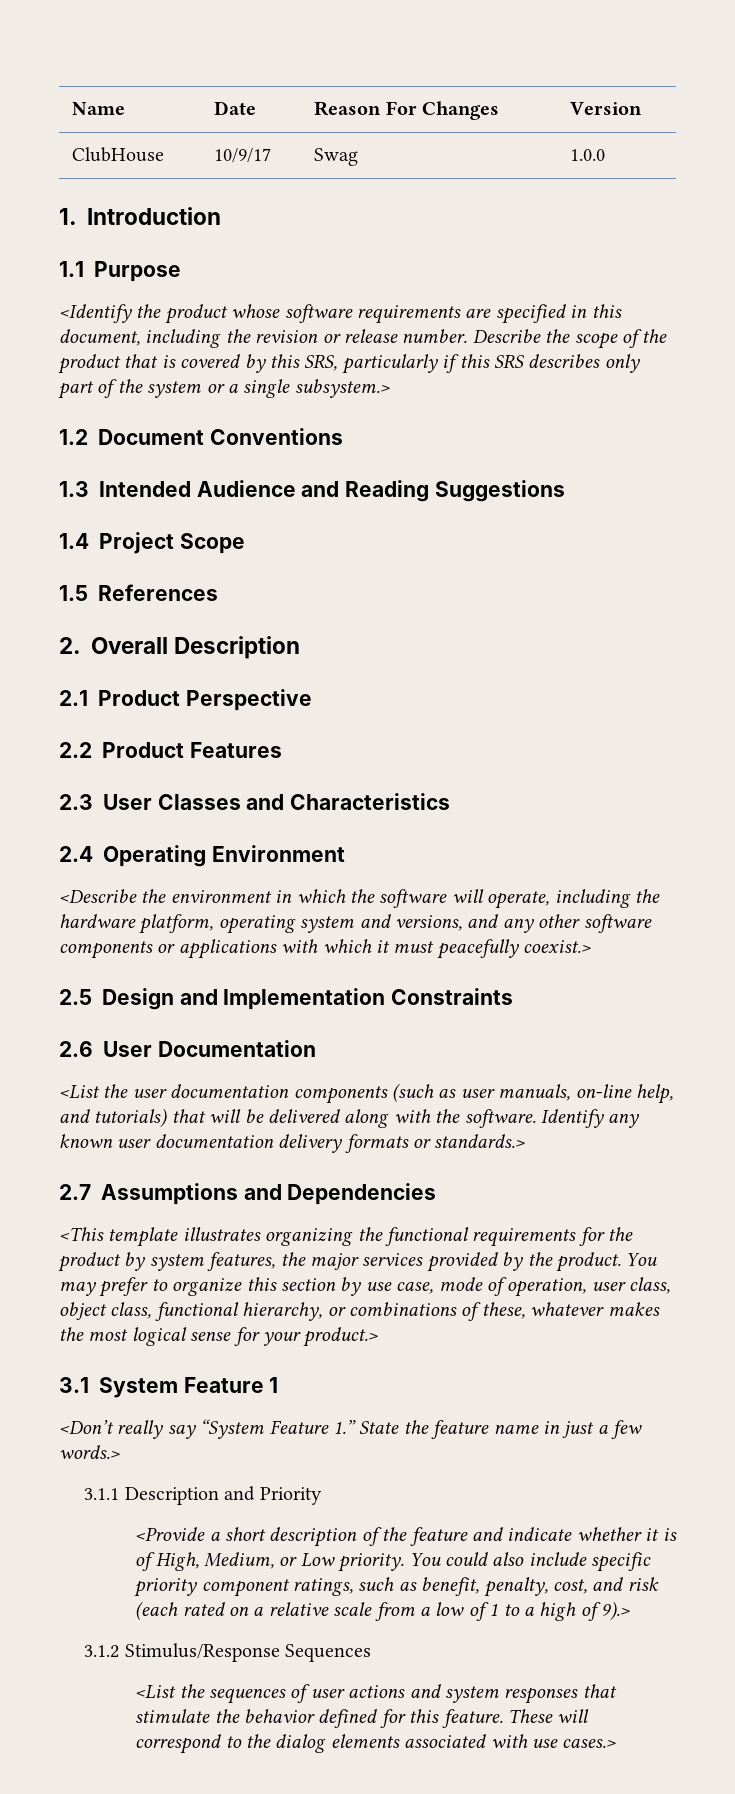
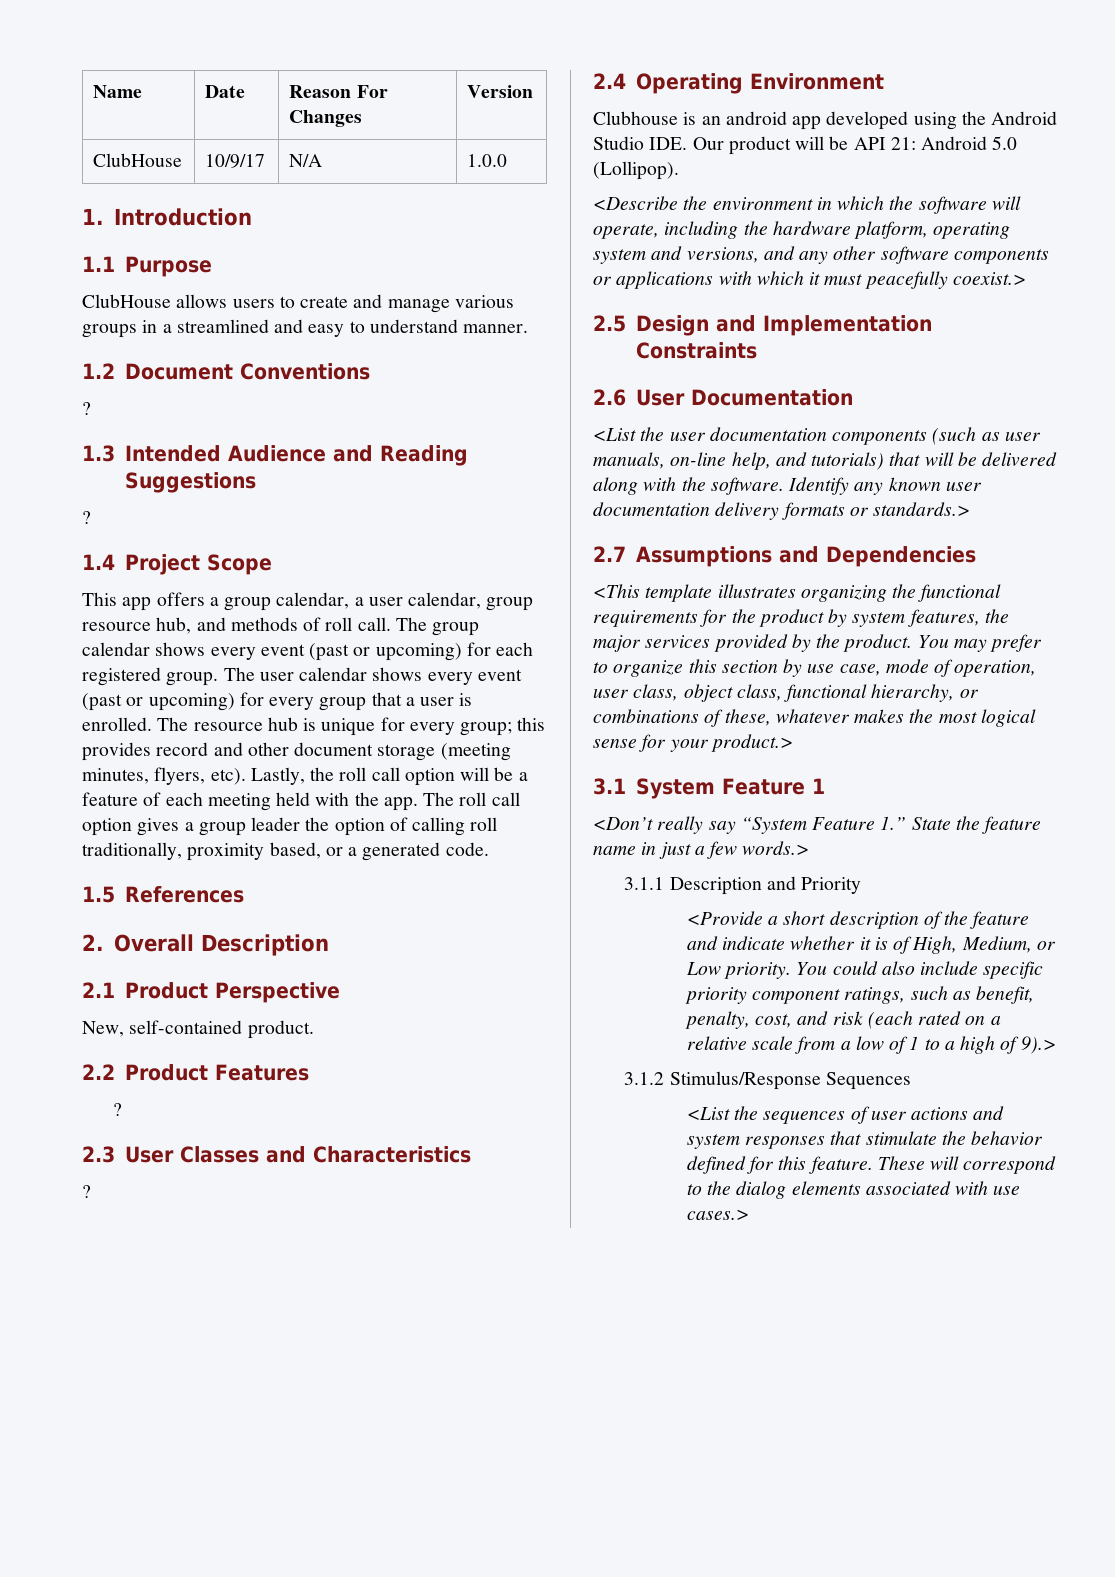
[314,148,359,166] Swag -> [289,154,323,167] N/A
[59,304,622,324] [59,329,668,349] [58,354,640,374] [58,379,390,399] <Identify the product whose software requirements are specified in this document, including the revision or release number. Describe the scope of the product that is covered by this SRS, particularly if this SRS describes only part of the system or a single subsystem.> -> [82,294,514,313] [82,319,529,338] ClubHouse allows users to create and manage various groups in a streamlined and easy to understand manner.
(343, 436) none -> [82,402,91,415] // ?
(565, 491) none -> [82,511,91,524] // ?
(245, 543) none -> [82,592,534,611] [82,617,480,636] [82,642,534,661] [82,667,522,686] [82,692,473,711] [82,717,546,736] [82,742,511,761] [82,767,528,786] [82,792,520,811] [82,817,498,836] [82,842,489,861] // This app offers a group calendar, a user calendar, group resource hub, and methods of roll call. The group calendar shows every event (past or upcoming) for each registered group. The user calendar shows every event (past or upcoming) for every group that a user is enrolled. The resource hub is unique for every group; this provides record and other document storage (meeting minutes, flyers, etc). Lastly, the roll call option will be a feature of each meeting held with the app. The roll call option gives a group leader the option of calling roll traditionally, proximity based, or a generated code.
(312, 700) none -> [82,1020,314,1039] // New, self-contained product.
(282, 750) none -> [113,1103,123,1116] // ?
(451, 801) none -> [82,1185,91,1198] // ?
(345, 853) none -> [593,111,1058,130] [593,136,1018,155] [593,161,679,180] // Clubhouse is an android app developed using the Android Studio IDE. Our product will be API 21: Android 5.0 (Lollipop).

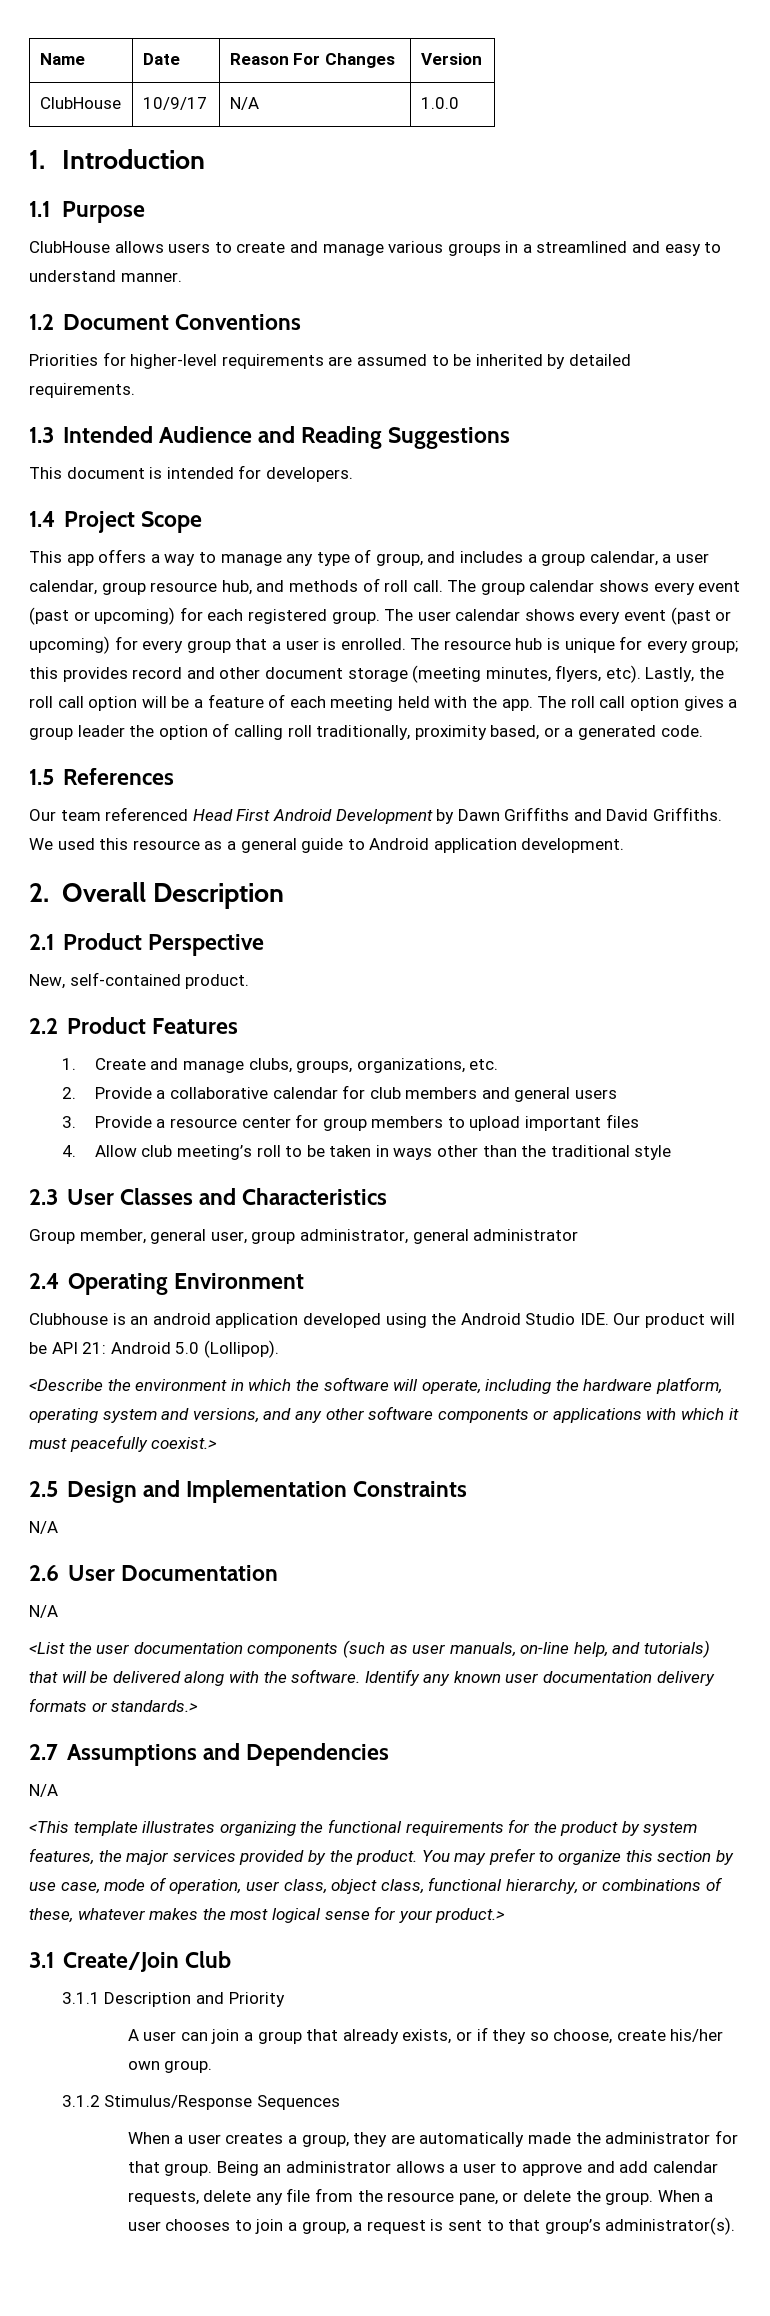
[82,402,91,415] ? -> [29,352,631,369] [29,383,135,398] Priorities for higher-level requirements are assumed to be inherited by detailed requirements.
[82,511,91,524] ? -> [29,465,353,482] This document is intended for developers.
(219, 601) none -> [164,549,537,566] way to manage any type of group, and includes a
(244, 894) none -> [29,807,723,824] [29,838,625,853] // Our team referenced Head First Android Development by Dawn Griffiths and David Griffiths. We used this resource as a general guide to Android application development.
[113,1103,123,1116] ? -> [61,1058,499,1073] [61,1085,618,1102] [61,1114,639,1131] [61,1145,672,1160] 1. Create and manage clubs, groups, organizations, etc. // 2. Provide a collaborative calendar for club members and general users // 3. Provide a resource center for group members to upload important files // 4. Allow club meeting’s roll to be taken in ways other than the traditional style
[82,1185,91,1198] ? -> [29,1229,579,1244] Group member, general user, group administrator, general administrator
[792,116,822,130] app -> [215,1313,299,1328] application
(757, 350) none -> [29,1521,58,1534] // N/A
(853, 397) none -> [29,1605,58,1618] // N/A
(976, 556) none -> [29,1784,58,1797] // N/A
[635,778,825,799] [593,816,1042,834] [593,841,810,859] [624,876,862,895] [686,911,1030,929] [686,936,1056,954] [685,961,1044,979] [684,986,1035,1004] [684,1011,1001,1029] [686,1036,1056,1054] [624,1071,911,1090] [686,1106,1005,1124] [686,1131,1044,1149] [686,1156,1057,1174] [686,1181,1021,1199] [686,1209,749,1220] System Feature 1 // <Don’t really say “System Feature 1.” State the feature name in just a few words.> // 3.1.1 Description and Priority // <Provide a short description of the feature and indicate whether it is of High, Medium, or Low priority. You could also include specific priority component ratings, such as benefit, penalty, cost, and risk (each rated on a relative scale from a low of 1 to a high of 9).> // 3.1.2 Stimulus/Response Sequences // <List the sequences of user actions and system responses that stimulate the behavior defined for this feature. These will correspond to the dialog elements associated with use cases.> -> [62,1951,231,1972] [61,1992,285,2007] [127,2027,724,2044] [127,2060,213,2073] [61,2095,341,2110] [127,2130,738,2147] [127,2161,718,2176] [127,2188,714,2205] [127,2217,736,2235] Create/Join Club // 3.1.1 Description and Priority // A user can join a group that already exists, or if they so choose, create his/her own group. // 3.1.2 Stimulus/Response Sequences // When a user creates a group, they are automatically made the administrator for that group. Being an administrator allows a user to approve and add calendar requests, delete any file from the resource pane, or delete the group. When a user chooses to join a group, a request is sent to that group’s administrator(s).

